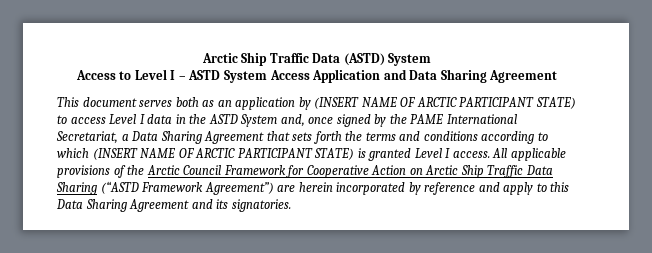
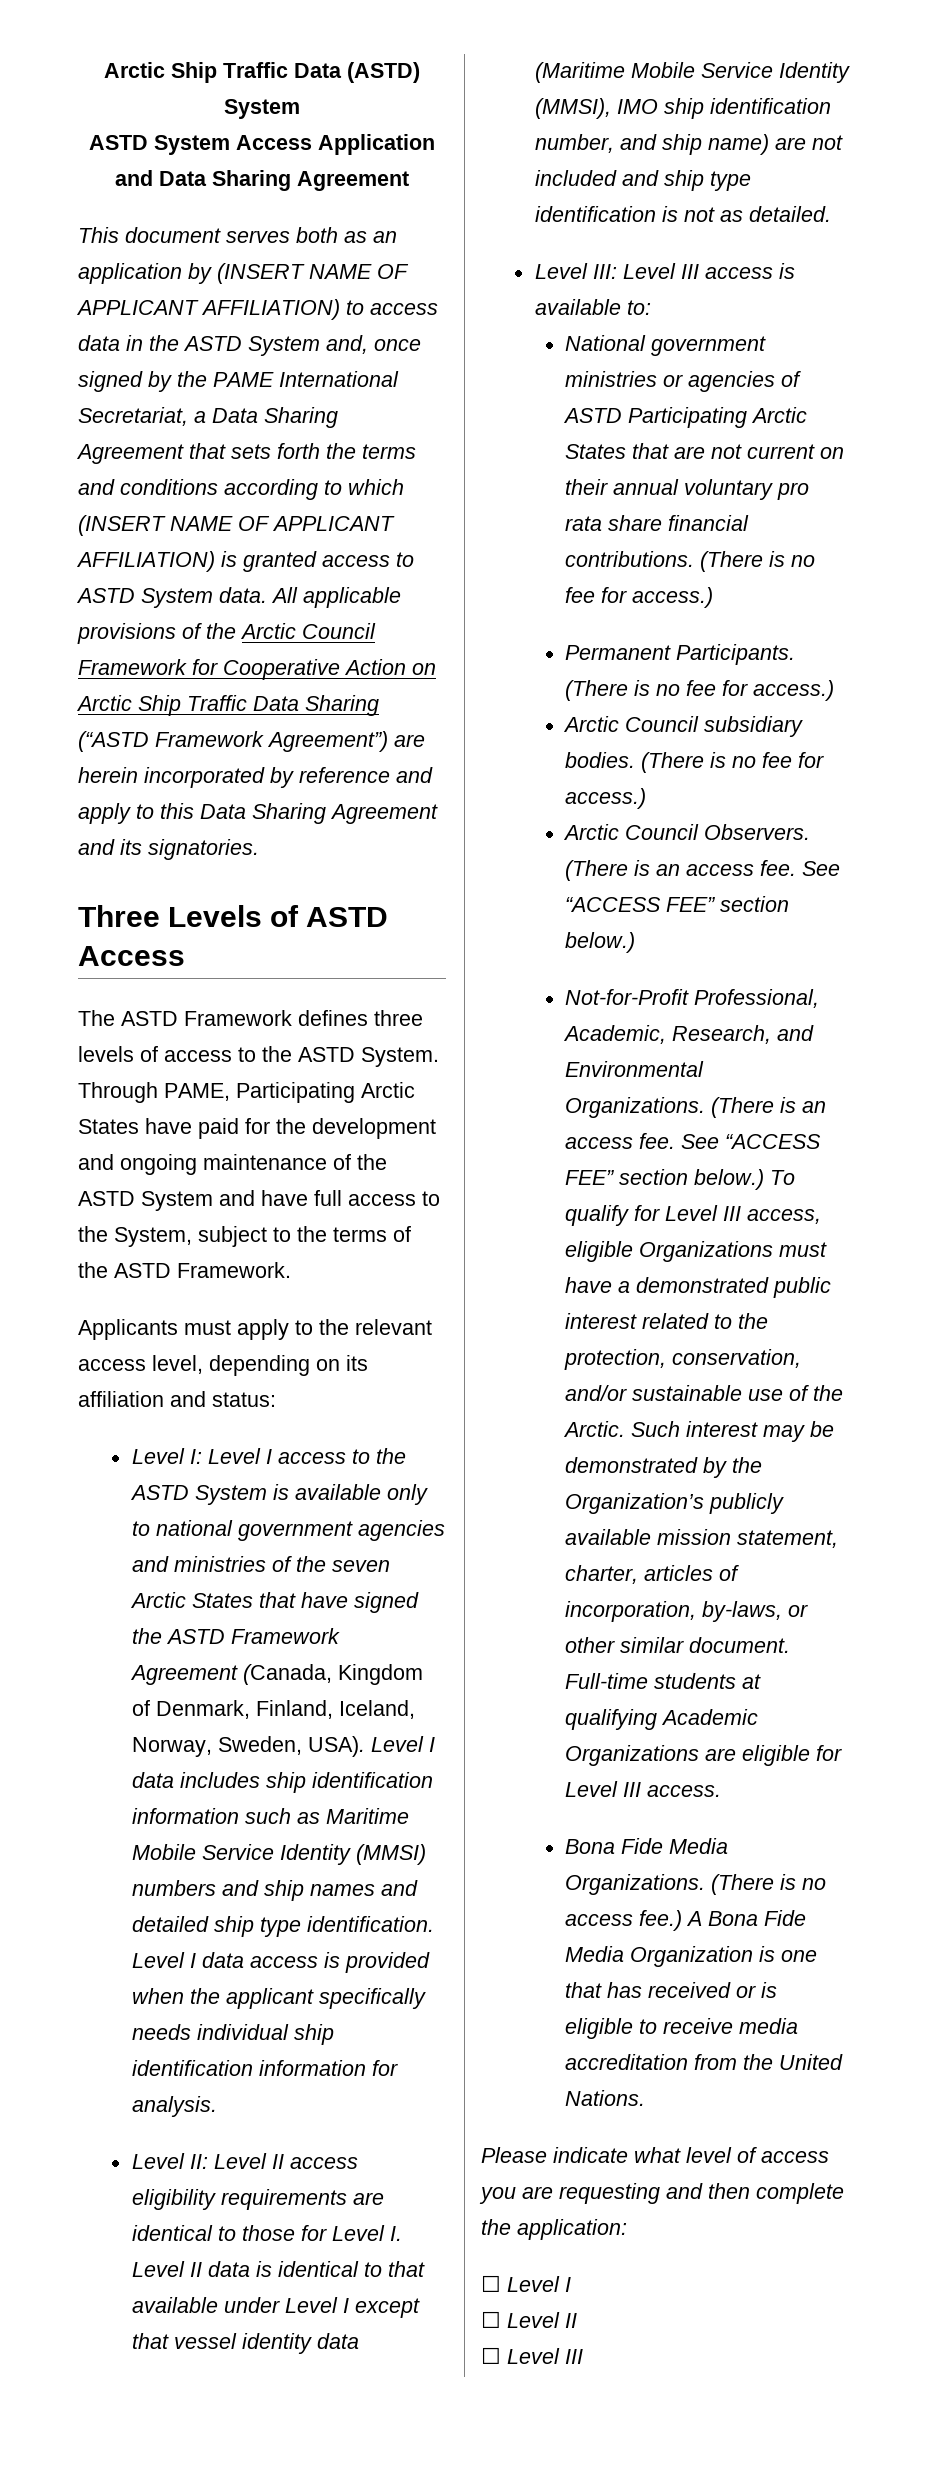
[75,69,186,80] Access to Level I – -> (300, 109) none
[416,97,576,109] [57,114,145,124] ARCTIC PARTICIPANT STATE) to access Level I -> [76,299,438,320] APPLICANT AFFILIATION) to access
[195,148,490,161] ARCTIC PARTICIPANT STATE) is granted Level I access. -> [272,516,395,531] [76,551,414,572] [76,587,267,608] APPLICANT AFFILIATION) is granted access to ASTD System data.
(291, 205) none -> [78,905,389,927] [78,946,185,966] [78,1010,423,1026] [78,1046,439,1067] [78,1082,415,1103] [78,1118,436,1139] [78,1154,387,1175] [78,1190,440,1211] [78,1226,411,1247] [78,1262,291,1278] [78,1319,432,1340] [78,1355,368,1376] [78,1391,276,1407] [131,1448,406,1464] [129,1484,428,1505] [131,1520,445,1541] [131,1556,390,1572] [129,1592,419,1613] [131,1628,340,1644] [129,1664,423,1685] [131,1700,415,1719] [131,1736,435,1757] [131,1772,433,1793] [131,1808,409,1824] [131,1844,426,1865] [131,1880,418,1901] [131,1916,434,1937] [131,1952,430,1973] [131,1988,426,2009] [131,2024,334,2045] [131,2060,398,2076] [131,2096,217,2117] [131,2153,358,2169] [131,2189,384,2210] [131,2225,402,2241] [131,2261,425,2277] [131,2297,420,2318] [131,2333,359,2354] [534,62,850,83] [534,98,831,119] [534,134,843,155] [534,170,751,191] [534,206,831,222] [534,263,795,279] [534,299,651,315] [565,335,767,356] [565,371,802,392] [563,407,808,428] [565,443,845,459] [565,479,810,500] [565,515,750,531] [565,551,816,572] [565,587,714,608] [565,644,796,665] [565,680,835,701] [563,716,804,737] [565,752,825,773] [565,788,647,809] [563,824,811,840] [565,860,841,881] [565,896,790,912] [565,932,636,953] [565,989,820,1008] [563,1025,815,1044] [565,1061,705,1077] [565,1097,827,1118] [565,1133,822,1149] [565,1169,796,1190] [565,1205,822,1226] [565,1241,828,1262] [565,1277,832,1298] [565,1313,769,1329] [564,1349,802,1370] [565,1385,844,1401] [563,1421,835,1442] [565,1457,763,1478] [565,1493,785,1514] [565,1529,839,1548] [565,1565,740,1584] [565,1601,809,1622] [565,1637,791,1653] [565,1673,762,1689] [565,1709,759,1730] [565,1745,843,1766] [565,1781,722,1797] [565,1838,729,1854] [565,1874,827,1895] [565,1910,807,1931] [565,1946,818,1967] [565,1982,778,1998] [565,2018,799,2039] [565,2054,844,2070] [565,2090,646,2106] [481,2147,829,2163] [479,2183,844,2204] [481,2219,627,2240] [481,2275,571,2292] [481,2311,577,2328] [481,2347,583,2364] // Three Levels of ASTD Access // The ASTD Framework defines three levels of access to the ASTD System. Through PAME, Participating Arctic States have paid for the development and ongoing maintenance of the ASTD System and have full access to the System, subject to the terms of the ASTD Framework. // Applicants must apply to the relevant access level, depending on its affiliation and status: // Level I: Level I access to the ASTD System is available only to national government agencies and ministries of the seven Arctic States that have signed the ASTD Framework Agreement (Canada, Kingdom of Denmark, Finland, Iceland, Norway, Sweden, USA). Level I data includes ship identification information such as Maritime Mobile Service Identity (MMSI) numbers and ship names and detailed ship type identification. Level I data access is provided when the applicant specifically needs individual ship identification information for analysis. // Level II: Level II access eligibility requirements are identical to those for Level I. Level II data is identical to that available under Level I except that vessel identity data (Maritime Mobile Service Identity (MMSI), IMO ship identification number, and ship name) are not included and ship type identification is not as detailed. // Level III: Level III access is available to: // National government ministries or agencies of ASTD Participating Arctic States that are not current on their annual voluntary pro rata share financial contributions. (There is no fee for access.) // Permanent Participants. (There is no fee for access.) // Arctic Council subsidiary bodies. (There is no fee for access.) // Arctic Council Observers. (There is an access fee. See “ACCESS FEE” section below.) // Not-for-Profit Professional, Academic, Research, and Environmental Organizations. (There is an access fee. See “ACCESS FEE” section below.) To qualify for Level III access, eligible Organizations must have a demonstrated public interest related to the protection, conservation, and/or sustainable use of the Arctic. Such interest may be demonstrated by the Organization’s publicly available mission statement, charter, articles of incorporation, by-laws, or other similar document. Full-time students at qualifying Academic Organizations are eligible for Level III access. // Bona Fide Media Organizations. (There is no access fee.) A Bona Fide Media Organization is one that has received or is eligible to receive media accreditation from the United Nations. // Please indicate what level of access you are requesting and then complete the application: // ☐ Level I // ☐ Level II // ☐ Level III

